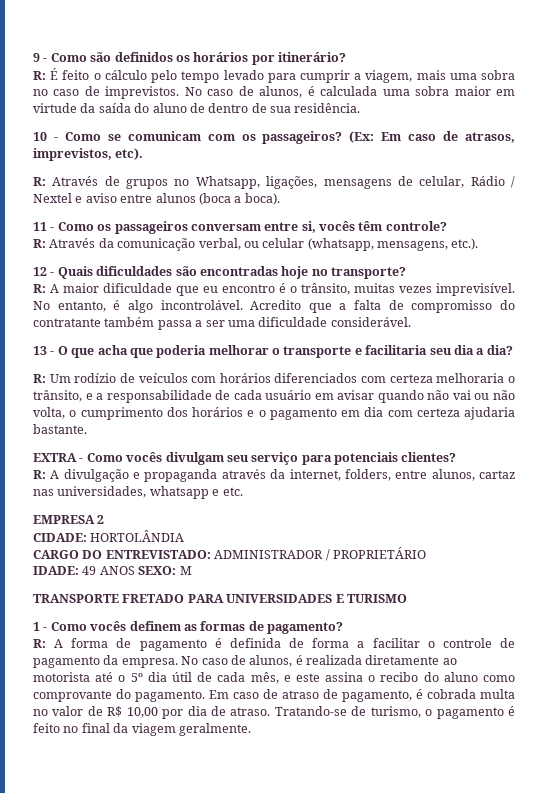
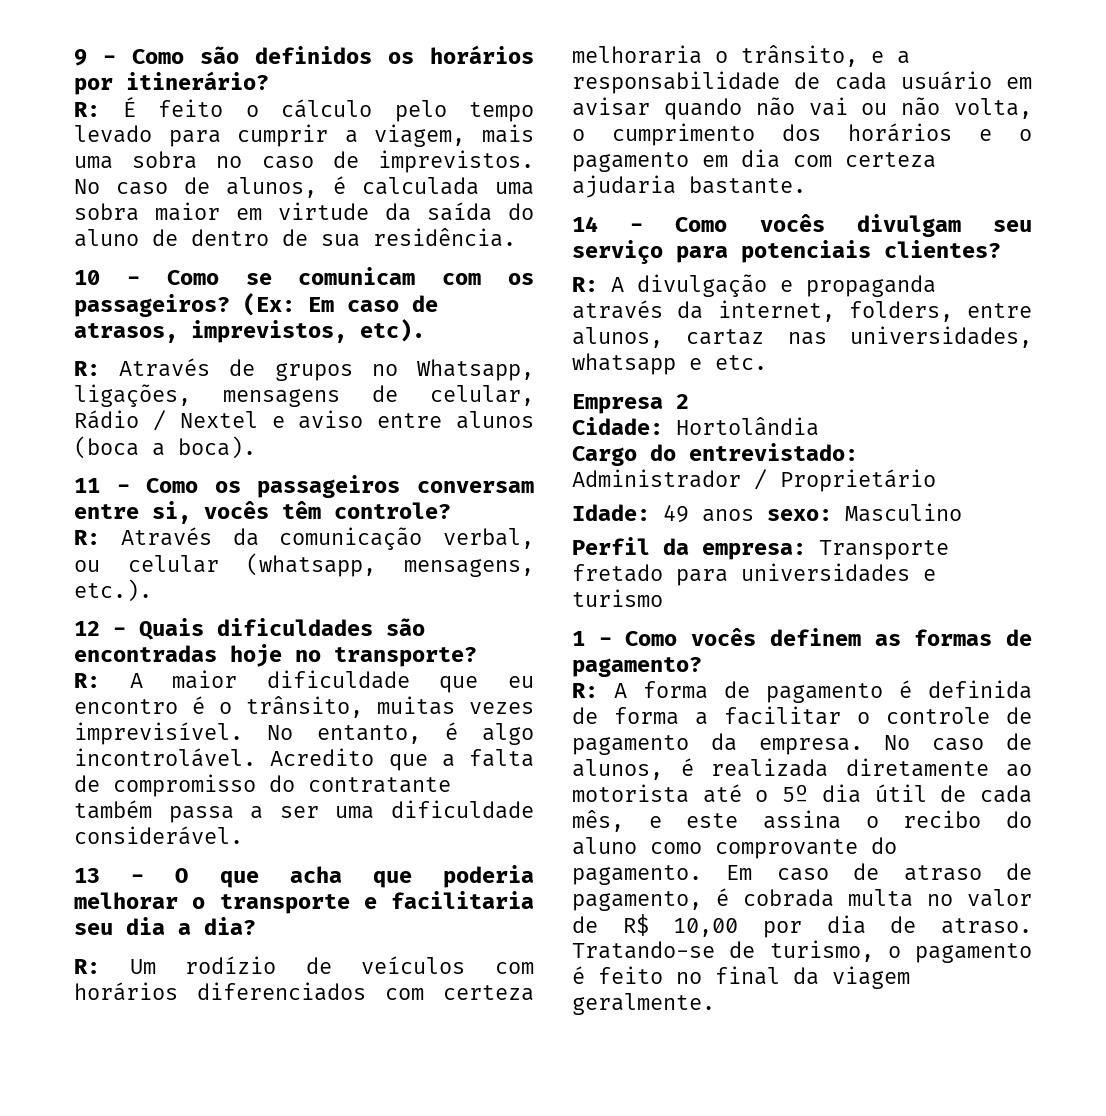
[33,453,77,462] EXTRA -> [572,216,598,232] 14
[33,515,95,524] EMPRESA -> [572,394,663,414] Empresa
[33,530,185,542] [33,547,426,561] [33,566,192,575] [33,594,407,603] CIDADE: HORTOLÂNDIA // CARGO DO ENTREVISTADO: ADMINISTRADOR / PROPRIETÁRIO // IDADE: 49 ANOS SEXO: M // TRANSPORTE FRETADO PARA UNIVERSIDADES E TURISMO -> [572,417,819,436] [572,443,858,466] [572,469,936,492] [572,503,962,523] [572,537,949,560] [572,563,936,586] [572,589,663,607] Cidade: Hortolândia // Cargo do entrevistado: Administrador / Proprietário // Idade: 49 anos sexo: Masculino // Perfil da empresa: Transporte fretado para universidades e turismo

